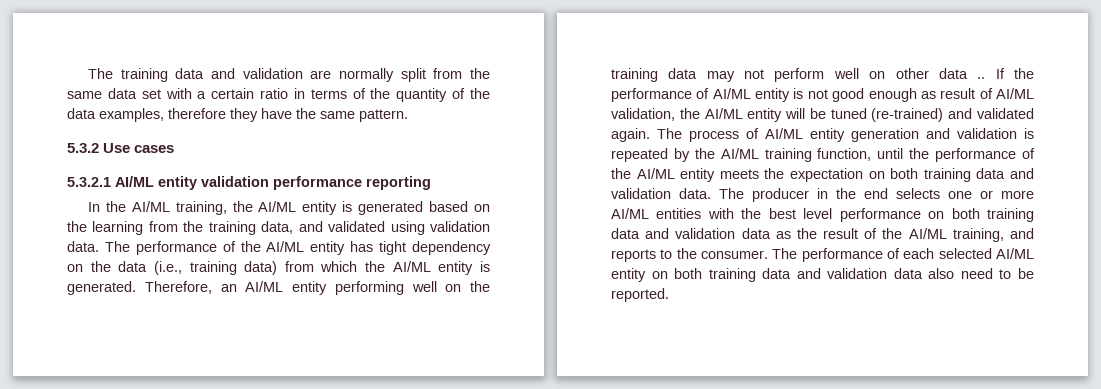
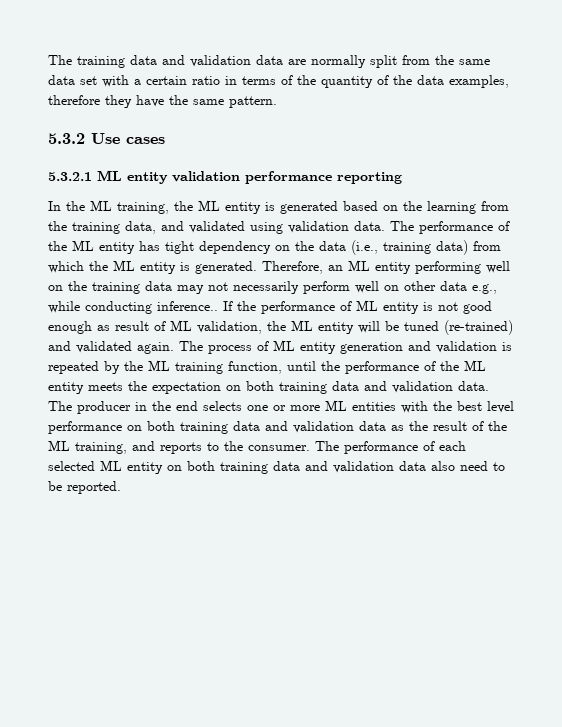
(303, 73) none -> [256,55,283,65] data
[115,176,154,187] AI/ML -> [97,170,122,181] ML
[131,201,170,212] AI/ML -> [90,200,112,211] ML
[258,201,297,212] AI/ML -> [198,200,220,211] ML
[266,241,305,252] AI/ML -> [72,240,94,251] ML
[392,261,431,272] AI/ML -> [113,260,135,271] ML
[245,281,284,292] AI/ML -> [348,260,370,271] ML
(765, 74) none -> [233,281,299,294] necessarily
[977,77,986,79] .. -> [472,284,497,294] [48,301,218,314] e.g., while conducting inference..
[712,88,751,99] AI/ML -> [356,300,378,311] ML
[996,88,1034,99] AI/ML -> [170,320,192,331] ML
[704,108,743,119] AI/ML -> [291,320,313,331] ML
[765,128,803,139] AI/ML -> [273,340,295,351] ML
[720,148,759,159] AI/ML -> [148,360,170,371] ML
[636,168,675,179] AI/ML -> [464,360,486,371] ML
[611,208,649,219] AI/ML -> [325,400,347,411] ML
[908,228,947,239] AI/ML -> [48,440,70,451] ML
[996,248,1034,259] AI/ML -> [100,460,122,471] ML

